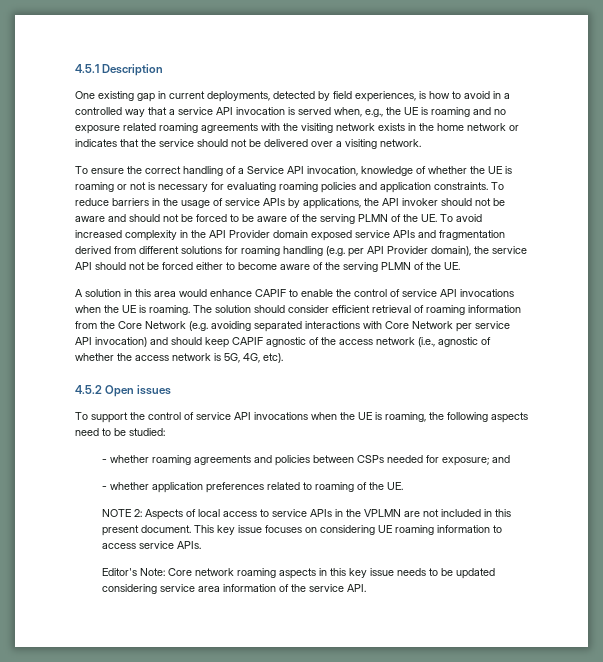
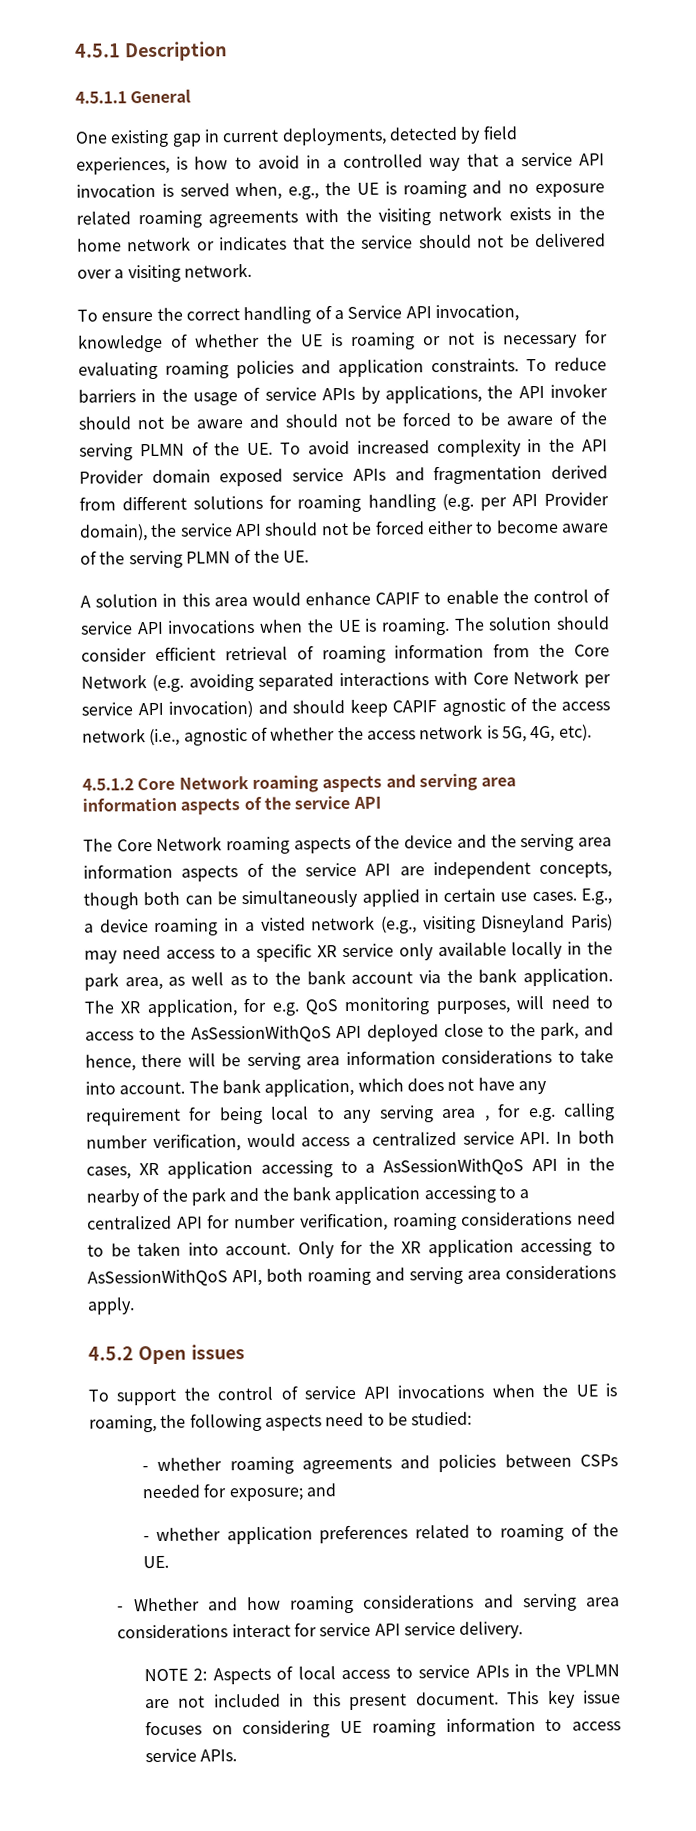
(164, 70) none -> [75,89,192,104] // 4.5.1.1 General
(283, 358) none -> [82,773,517,793] [82,795,381,815] [83,833,613,855] [83,861,612,882] [83,888,612,910] [84,914,613,936] [84,941,613,964] [84,968,613,991] [84,995,613,1018] [85,1021,615,1043] [85,1048,614,1072] [85,1077,547,1097] [85,1103,615,1126] [86,1130,615,1153] [86,1157,616,1180] [86,1185,530,1207] [87,1211,616,1232] [87,1238,617,1259] [87,1265,616,1287] [87,1297,135,1315] // 4.5.1.2 Core Network roaming aspects and serving area information aspects of the service API // The Core Network roaming aspects of the device and the serving area information aspects of the service API are independent concepts, though both can be simultaneously applied in certain use cases. E.g., a device roaming in a visted network (e.g., visiting Disneyland Paris) may need access to a specific XR service only available locally in the park area, as well as to the bank account via the bank application. The XR application, for e.g. QoS monitoring purposes, will need to access to the AsSessionWithQoS API deployed close to the park, and hence, there will be serving area information considerations to take into account. The bank application, which does not have any requirement for being local to any serving area , for e.g. calling number verification, would access a centralized service API. In both cases, XR application accessing to a AsSessionWithQoS API in the nearby of the park and the bank application accessing to a centralized API for number verification, roaming considerations need to be taken into account. Only for the XR application accessing to AsSessionWithQoS API, both roaming and serving area considerations apply.
(403, 486) none -> [117,1593,620,1614] [117,1621,524,1639] // - Whether and how roaming considerations and serving area considerations interact for service API service delivery.
[101,568,495,579] [101,584,366,594] // Editor's Note: Core network roaming aspects in this key issue needs to be updated considering service area information of the service API. -> (238, 1755) none

